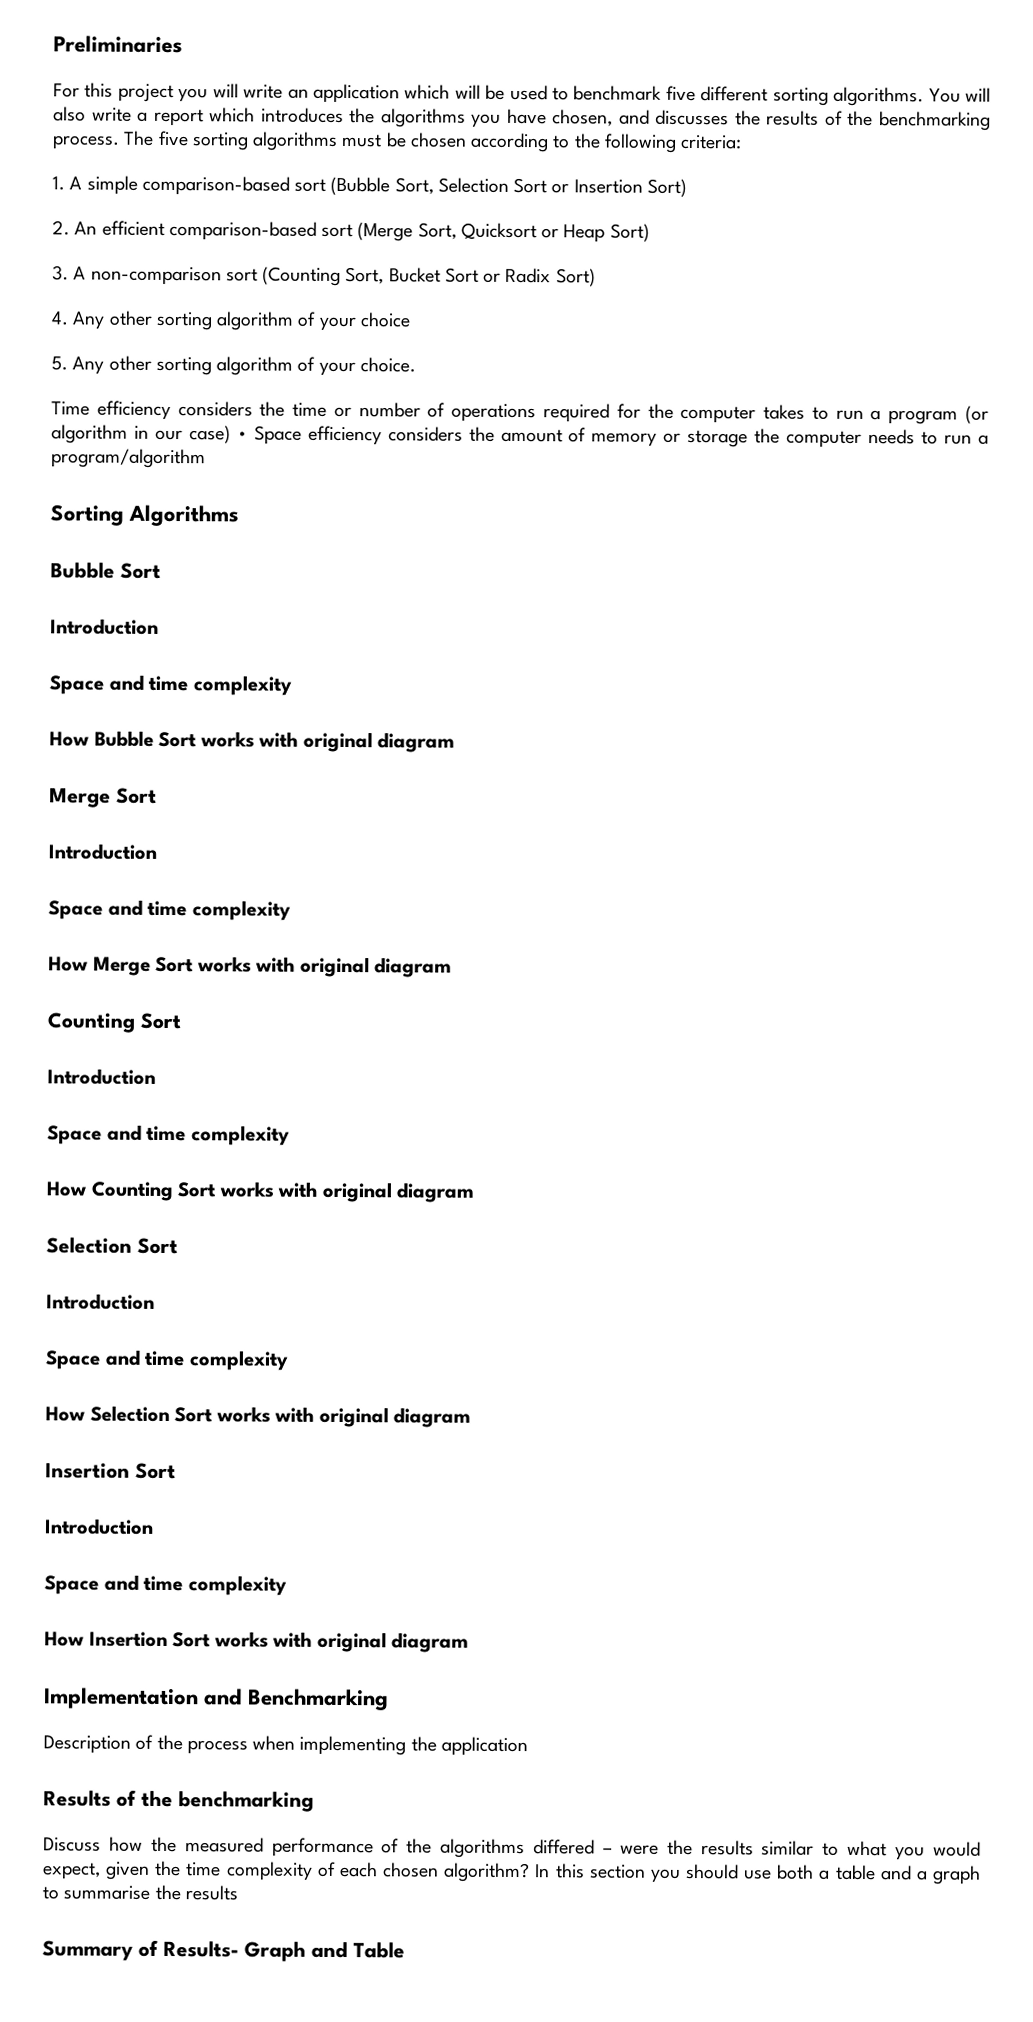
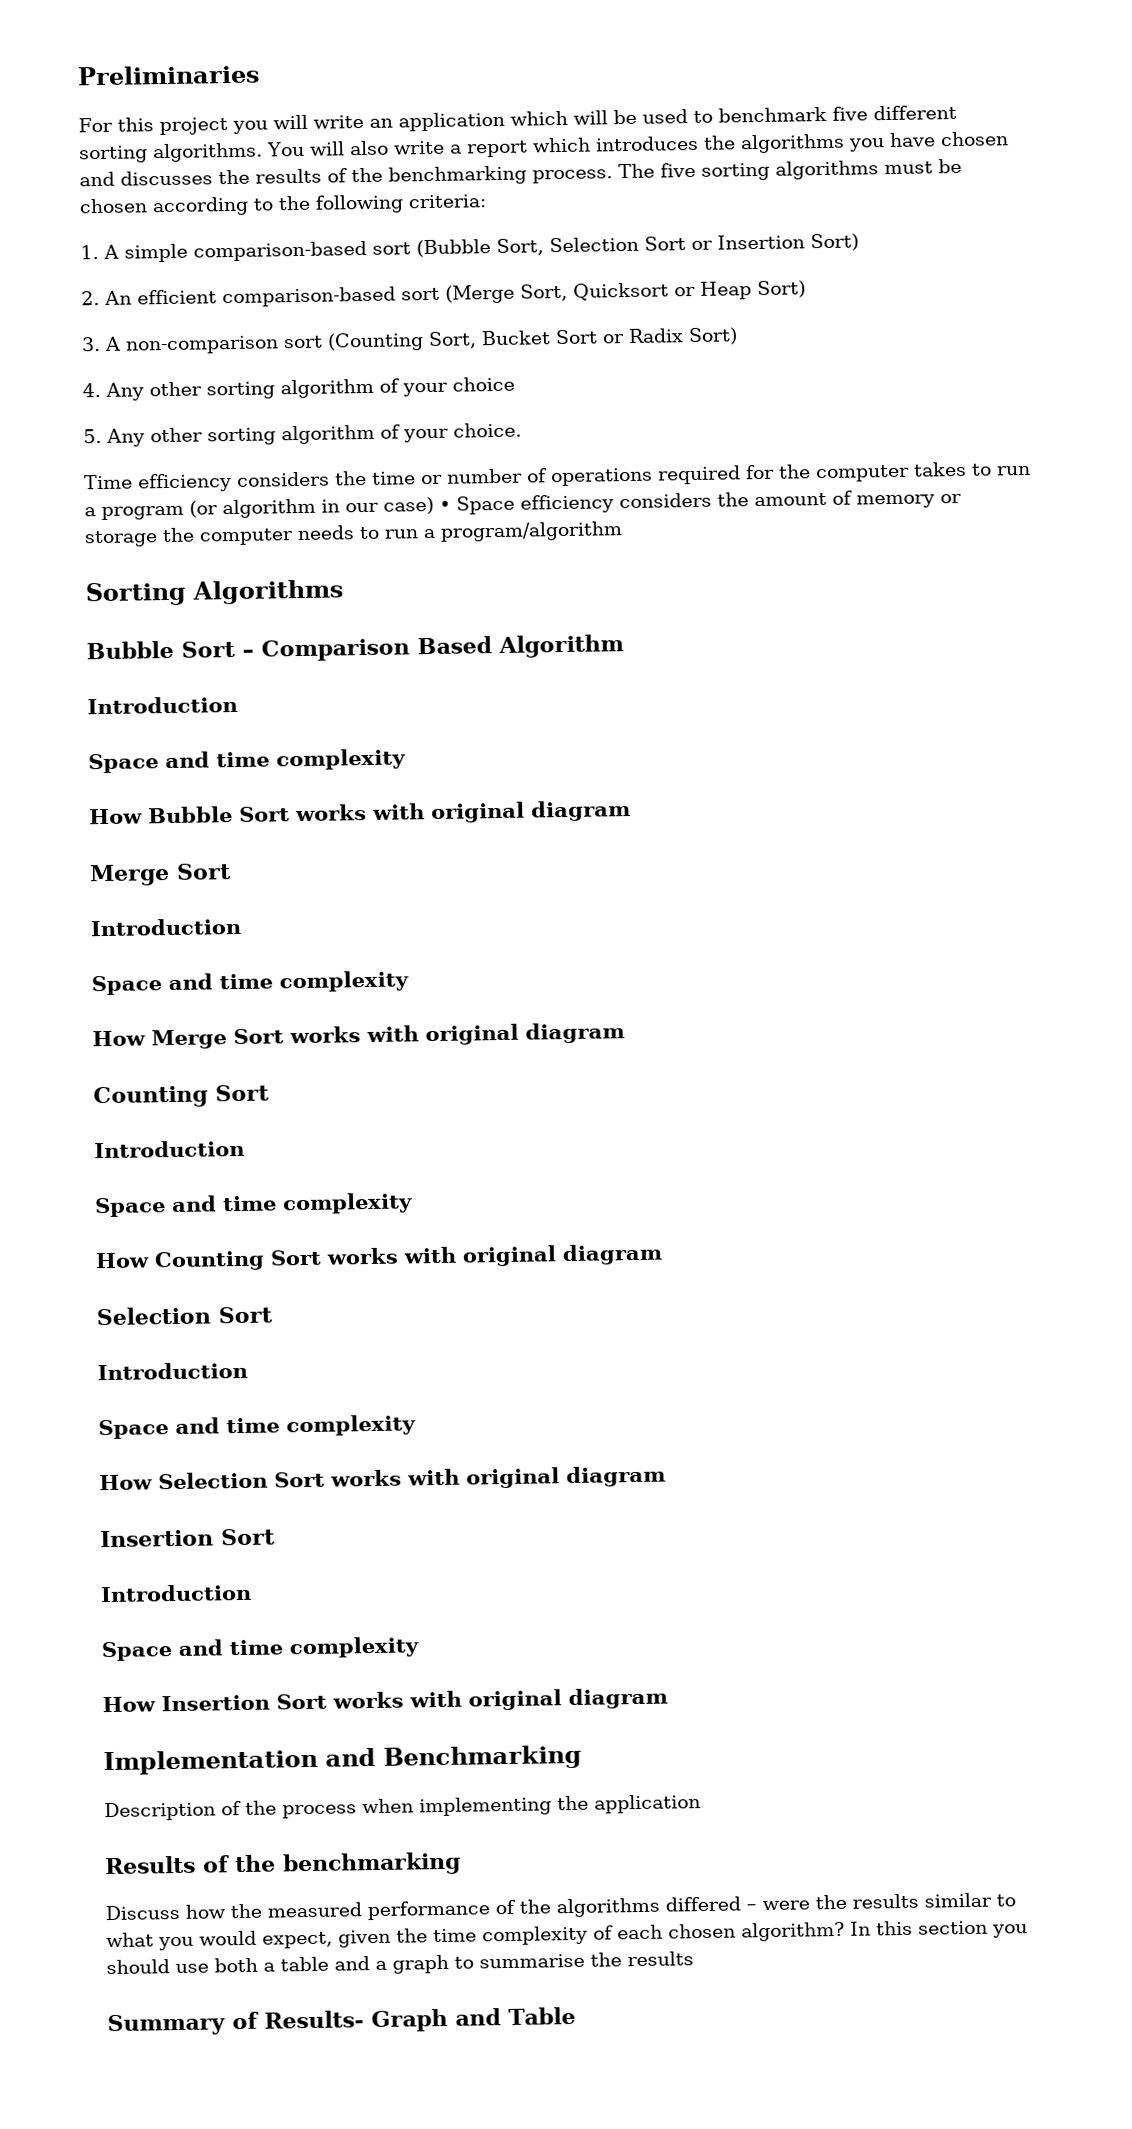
[552,109,614,127] chosen, -> [939,131,1009,147] chosen
(161, 570) none -> [242,634,624,662] – Comparison Based Algorithm

